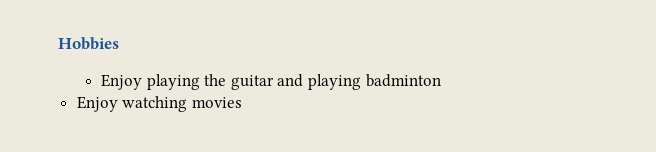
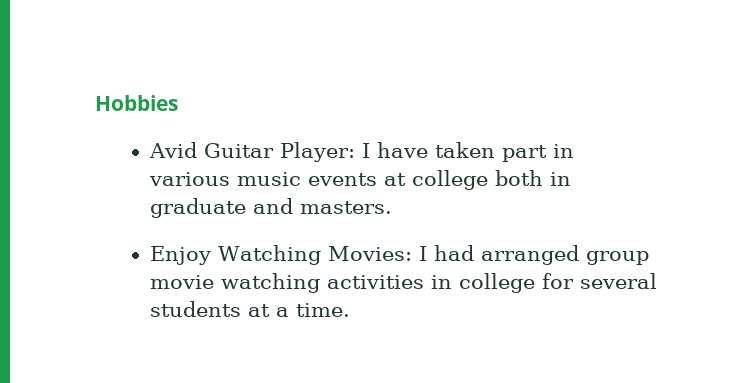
[101,74,441,90] [76,96,242,112] Enjoy playing the guitar and playing badminton // Enjoy watching movies -> [149,142,575,162] [149,170,572,190] [150,198,393,218] [150,245,650,265] [150,273,658,293] [150,301,351,317] Avid Guitar Player: I have taken part in various music events at college both in graduate and masters. // Enjoy Watching Movies: I had arranged group movie watching activities in college for several students at a time.

